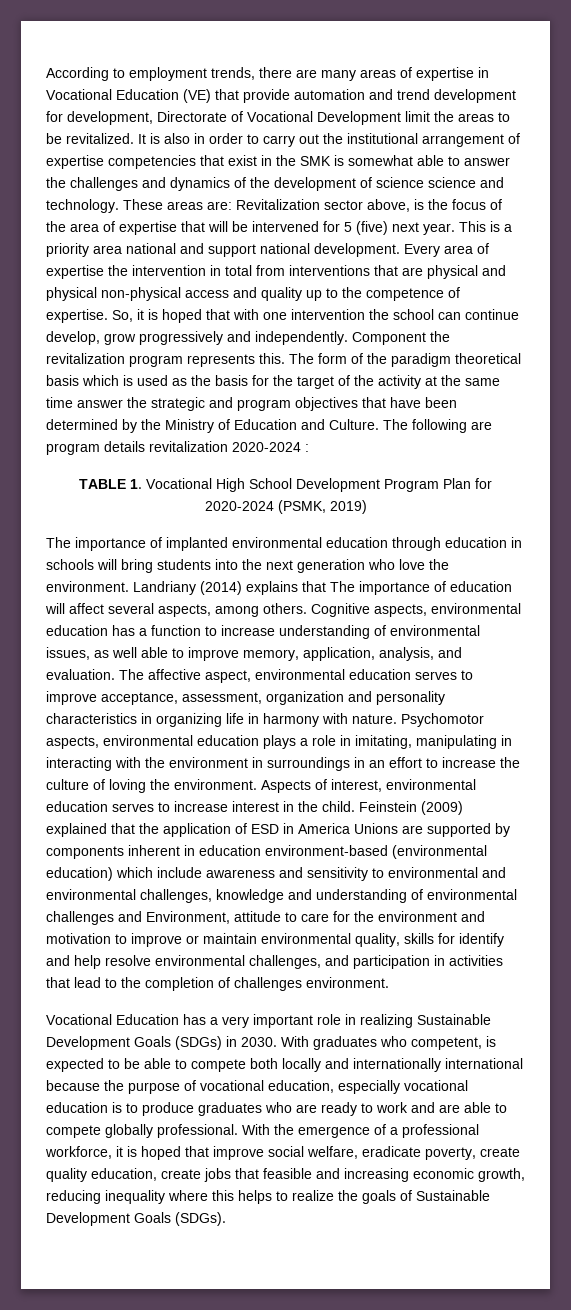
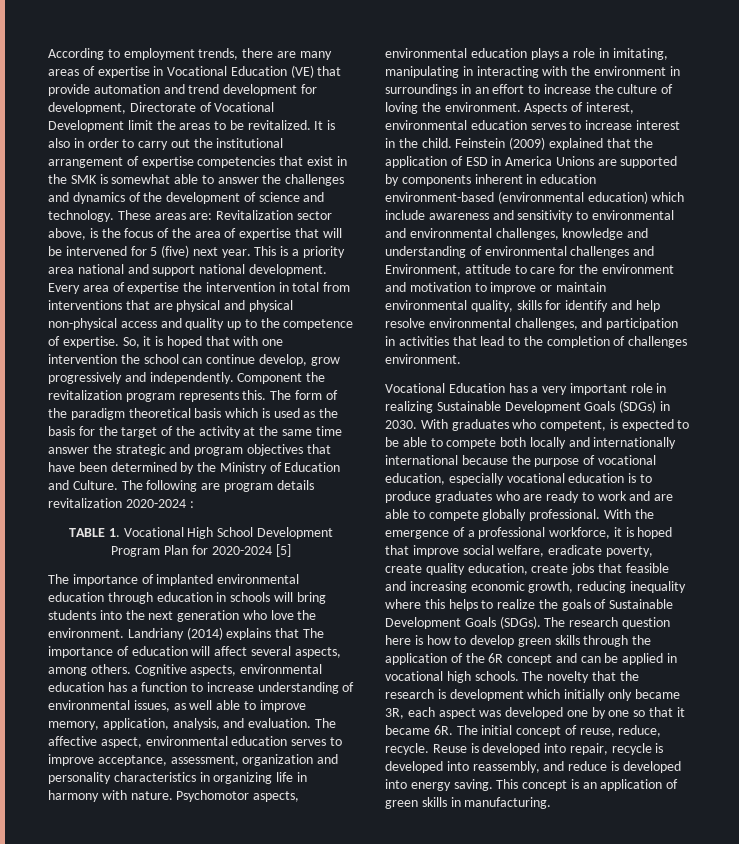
[428,177,476,188] science -> (300, 197) none
[277,500,367,514] (PSMK, 2019) -> [275,544,291,557] [5]
(226, 1219) none -> [544,617,670,629] [385,635,652,647] [385,653,678,665] [385,671,639,683] [385,689,680,701] [385,707,685,719] [385,725,662,737] [385,743,664,755] [385,761,681,773] [385,779,679,791] [385,797,552,809] The research question here is how to develop green skills through the application of the 6R concept and can be applied in vocational high schools. The novelty that the research is development which initially only became 3R, each aspect was developed one by one so that it became 6R. The initial concept of reuse, reduce, recycle. Reuse is developed into repair, recycle is developed into reassembly, and reduce is developed into energy saving. This concept is an application of green skills in manufacturing.

